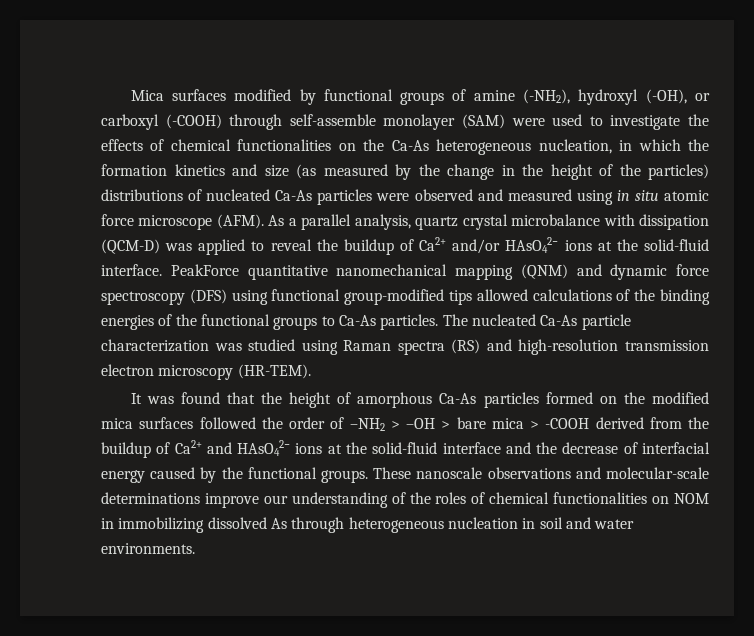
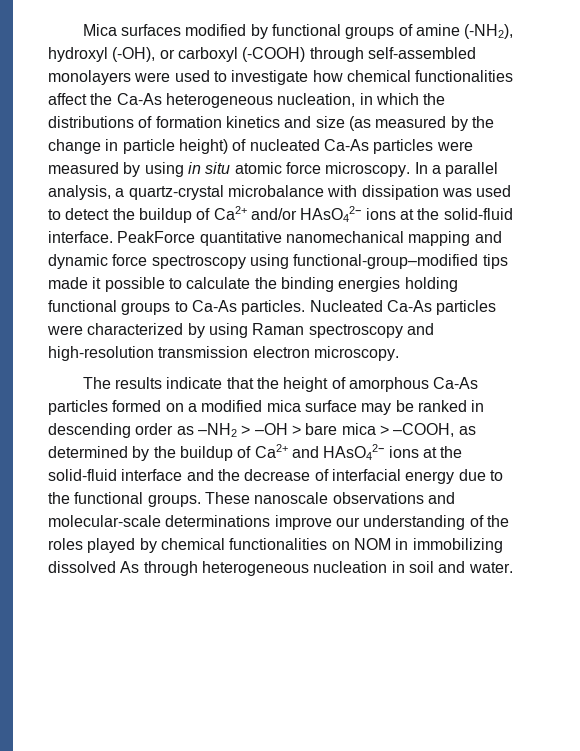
[289,114,506,130] self-assemble monolayer (SAM) -> [367,47,476,59] [48,70,131,85] self-assembled monolayers
[688,114,710,126] [101,139,356,151] the effects of chemical functionalities on -> [312,70,514,82] [48,93,87,105] how chemical functionalities affect
(710, 145) none -> [48,116,153,128] distributions of
[522,164,709,180] [101,189,183,201] the height of the particles) distributions -> [122,139,228,154] particle height)
[414,189,572,201] observed and measured -> [48,162,141,177] measured by
[138,214,285,230] microscope (AFM). As -> [325,162,428,177] microscopy. In
[415,214,508,230] quartz crystal -> [115,185,224,200] a quartz-crystal
[101,239,312,255] (QCM-D) was applied to reveal -> [441,185,512,197] [48,208,110,220] was used to detect
[520,264,568,279] (QNM) -> (471, 238) none
[189,289,631,305] (DFS) using functional group-modified tips allowed calculations of -> [249,254,508,269] [48,277,251,292] using functional-group–modified tips made it possible to calculate
[158,314,197,326] of the -> [404,277,458,292] holding
[442,314,631,330] [101,339,709,355] [101,364,311,380] [130,392,220,404] The nucleated Ca-As particle characterization was studied using Raman spectra (RS) and high-resolution transmission electron microscopy (HR-TEM). // It was found -> [309,300,497,315] [47,323,434,338] [48,346,399,361] [82,377,223,389] Nucleated Ca-As particles were characterized by using Raman spectroscopy and high-resolution transmission electron microscopy. // The results indicate
[623,392,645,404] the -> [187,403,197,412] a
[139,417,345,429] surfaces followed the order of -> [304,400,485,415] [48,423,194,438] surface may be ranked in descending order as
[545,417,682,429] -COOH derived from -> [393,423,476,437] [48,446,150,461] –COOH, as determined by
[150,467,217,483] caused by -> [458,469,503,481] due to
[471,492,486,504] of -> [87,538,157,553] played by
[594,519,635,529] [101,543,195,554] water environments. -> [468,562,513,573] water.

